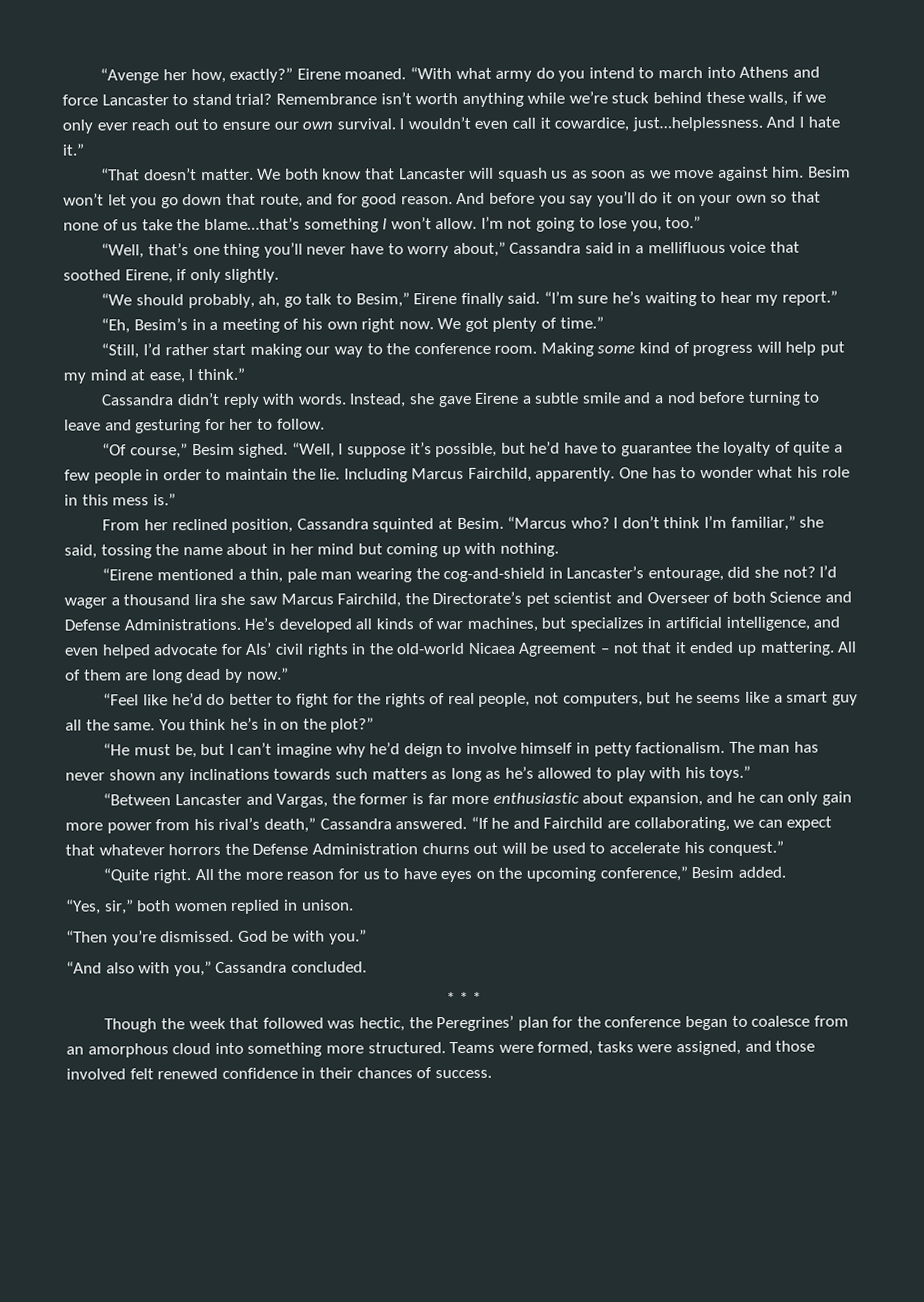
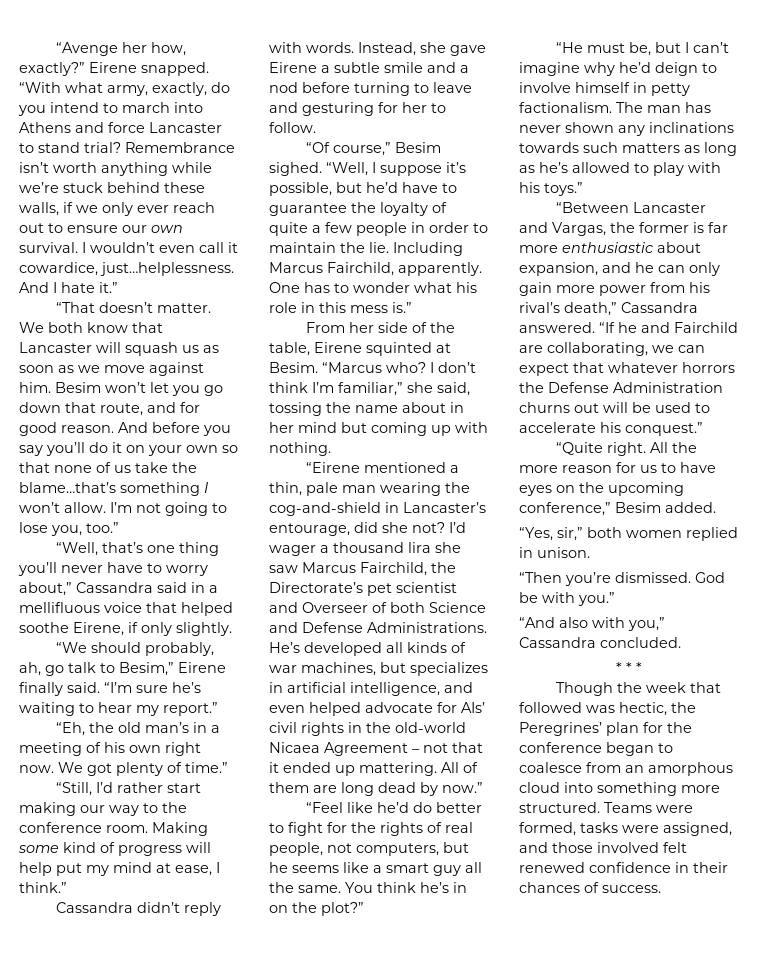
[344,68,407,80] moaned. -> [141,62,209,76] snapped.
[495,70,533,82] army -> [107,82,207,96] army, exactly,
[63,269,121,281] soothed -> [181,602,233,616] [19,622,69,633] helped soothe
[133,318,188,331] Besim’s -> [88,722,189,733] the old man’s
[171,518,369,533] reclined position, Cassandra -> [377,322,455,333] [269,342,362,356] side of the table, Eirene

